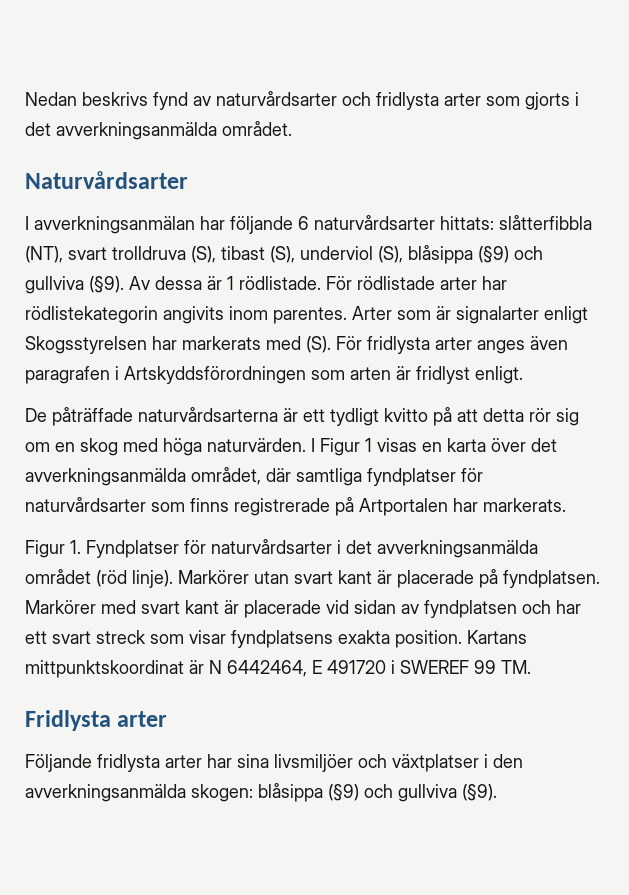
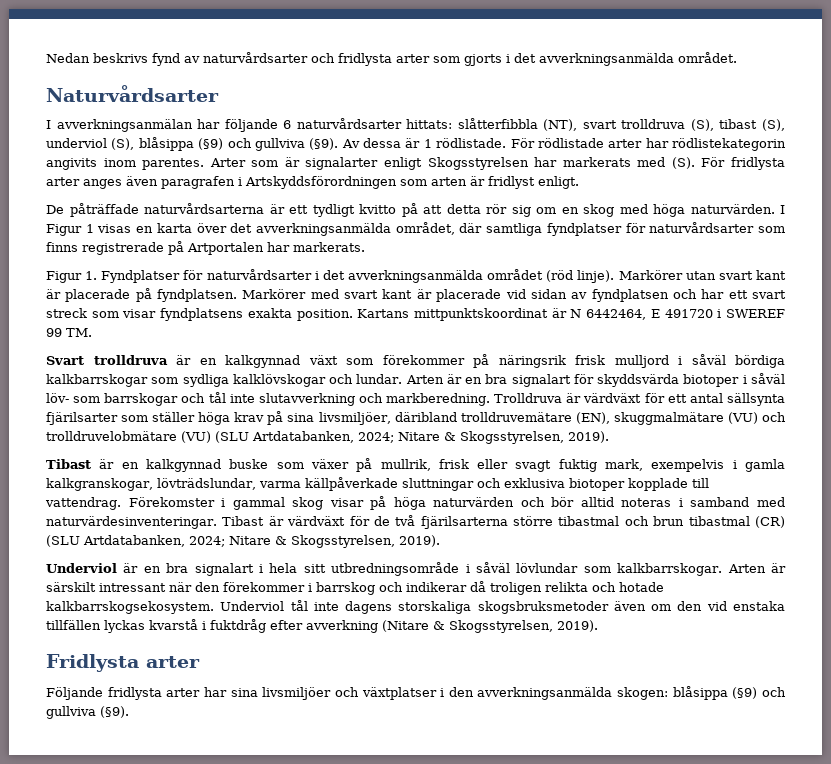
(531, 667) none -> [46,354,785,368] [46,373,785,387] [46,392,785,406] [46,411,786,425] [46,431,609,444] [46,458,785,472] [46,477,709,491] [45,496,785,510] [46,515,785,529] [46,535,440,548] [46,562,786,576] [46,581,664,595] [46,600,785,614] [46,619,598,633] // Svart trolldruva är en kalkgynnad växt som förekommer på näringsrik frisk mulljord i såväl bördiga kalkbarrskogar som sydliga kalklövskogar och lundar. Arten är en bra signalart för skyddsvärda biotoper i såväl löv- som barrskogar och tål inte slutavverkning och markberedning. Trolldruva är värdväxt för ett antal sällsynta fjärilsarter som ställer höga krav på sina livsmiljöer, däribland trolldruvemätare (EN), skuggmalmätare (VU) och trolldruvelobmätare (VU) (SLU Artdatabanken, 2024; Nitare & Skogsstyrelsen, 2019). // Tibast är en kalkgynnad buske som växer på mullrik, frisk eller svagt fuktig mark, exempelvis i gamla kalkgranskogar, lövträdslundar, varma källpåverkade sluttningar och exklusiva biotoper kopplade till vattendrag. Förekomster i gammal skog visar på höga naturvärden och bör alltid noteras i samband med naturvärdesinventeringar. Tibast är värdväxt för de två fjärilsarterna större tibastmal och brun tibastmal (CR) (SLU Artdatabanken, 2024; Nitare & Skogsstyrelsen, 2019). // Underviol är en bra signalart i hela sitt utbredningsområde i såväl lövlundar som kalkbarrskogar. Arten är särskilt intressant när den förekommer i barrskog och indikerar då troligen relikta och hotade kalkbarrskogsekosystem. Underviol tål inte dagens storskaliga skogsbruksmetoder även om den vid enstaka tillfällen lyckas kvarstå i fuktdråg efter avverkning (Nitare & Skogsstyrelsen, 2019).

